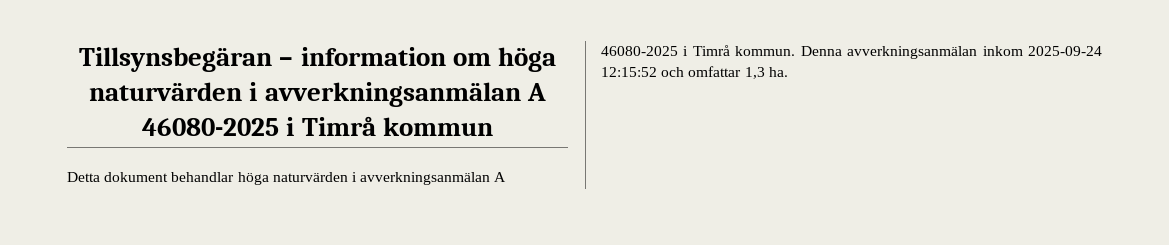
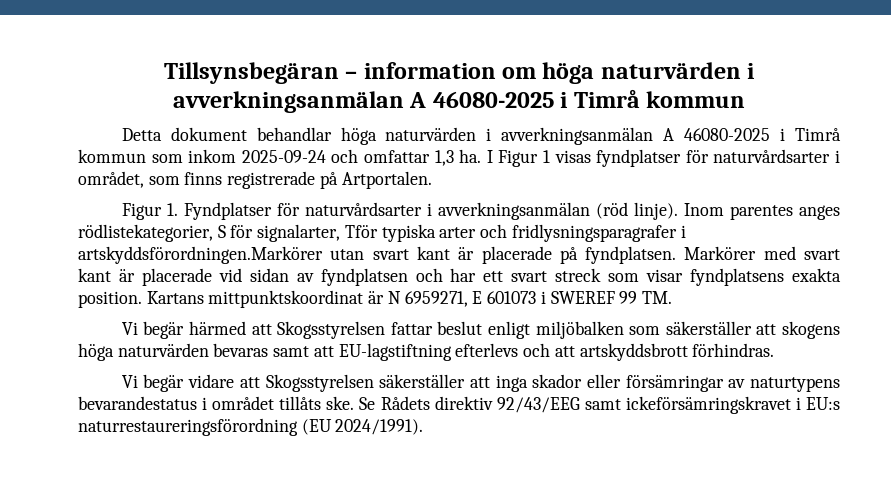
[735,46,978,59] kommun. Denna avverkningsanmälan -> [78,149,183,163] kommun som
[601,67,657,77] 12:15:52 -> (326, 156) none
(788, 72) none -> [486,149,841,167] [78,171,432,189] [121,202,840,220] [78,224,686,242] [78,246,840,264] [78,268,841,286] [78,290,672,308] [121,321,840,339] [78,343,775,361] [121,374,840,392] [78,396,841,414] [78,418,424,436] I Figur 1 visas fyndplatser för naturvårdsarter i området, som finns registrerade på Artportalen. // Figur 1. Fyndplatser för naturvårdsarter i avverkningsanmälan (röd linje). Inom parentes anges rödlistekategorier, S för signalarter, Tför typiska arter och fridlysningsparagrafer i artskyddsförordningen.Markörer utan svart kant är placerade på fyndplatsen. Markörer med svart kant är placerade vid sidan av fyndplatsen och har ett svart streck som visar fyndplatsens exakta position. Kartans mittpunktskoordinat är N 6959271, E 601073 i SWEREF 99 TM. // Vi begär härmed att Skogsstyrelsen fattar beslut enligt miljöbalken som säkerställer att skogens höga naturvärden bevaras samt att EU-lagstiftning efterlevs och att artskyddsbrott förhindras. // Vi begär vidare att Skogsstyrelsen säkerställer att inga skador eller försämringar av naturtypens bevarandestatus i området tillåts ske. Se Rådets direktiv 92/43/EEG samt ickeförsämringskravet i EU:s naturrestaureringsförordning (EU 2024/1991).

